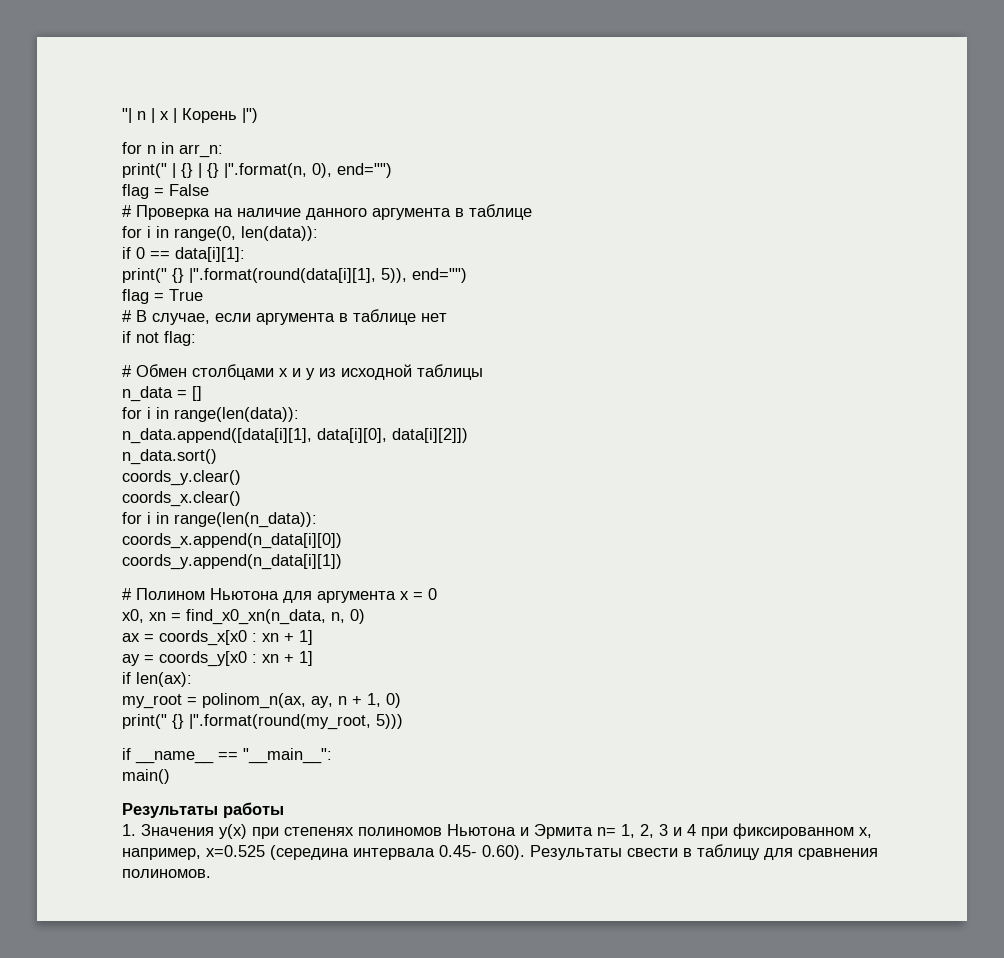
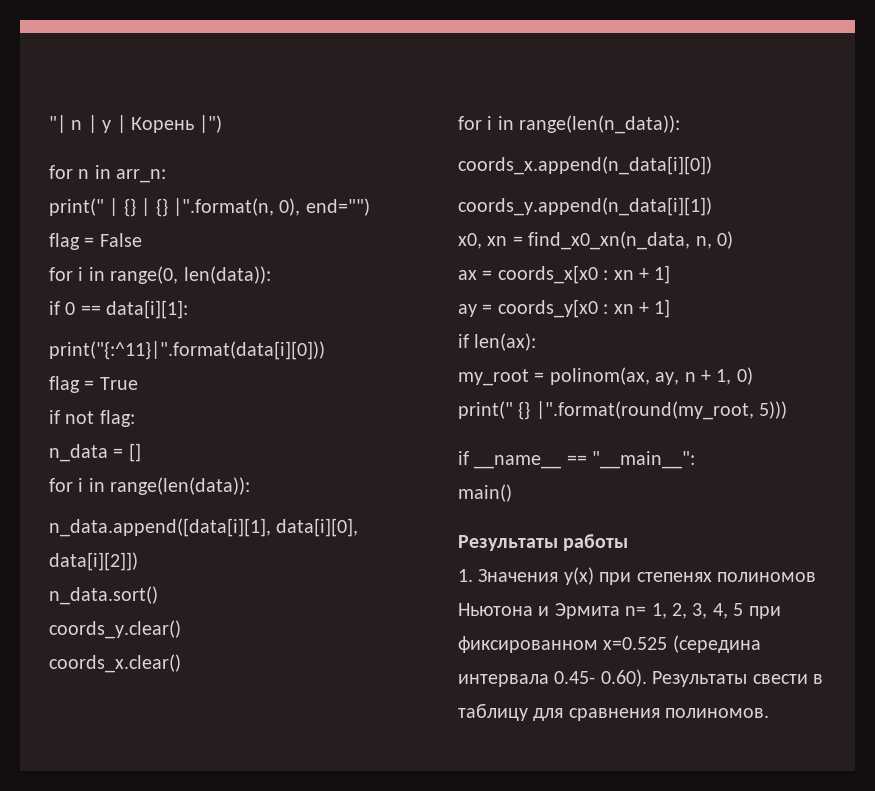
[160,111,169,120] x -> [102,120,112,133] y
[122,204,532,220] // # Проверка на наличие данного аргумента в таблице -> (142, 240) none
[122,268,467,283] [122,289,203,304] [122,309,447,325] [122,331,196,346] [122,364,483,380] print(" {} |".format(round(data[i][1], 5)), end="") // flag = True // # В случае, если аргумента в таблице нет // if not flag: // # Обмен столбцами x и y из исходной таблицы -> [49,341,325,360] [49,376,138,393] [49,410,135,427] print("{:^11}|".format(data[i][0])) // flag = True // if not flag:
[122,588,437,603] // # Полином Ньютона для аргумента x = 0 -> (712, 206) none
[202,693,306,709] polinom_n(ax, -> [549,367,650,385] polinom(ax,
[659,823,872,839] [122,848,201,860] 3 и 4 при фиксированном x, например, -> [692,603,781,619] [458,636,598,653] 3, 4, 5 при фиксированном

